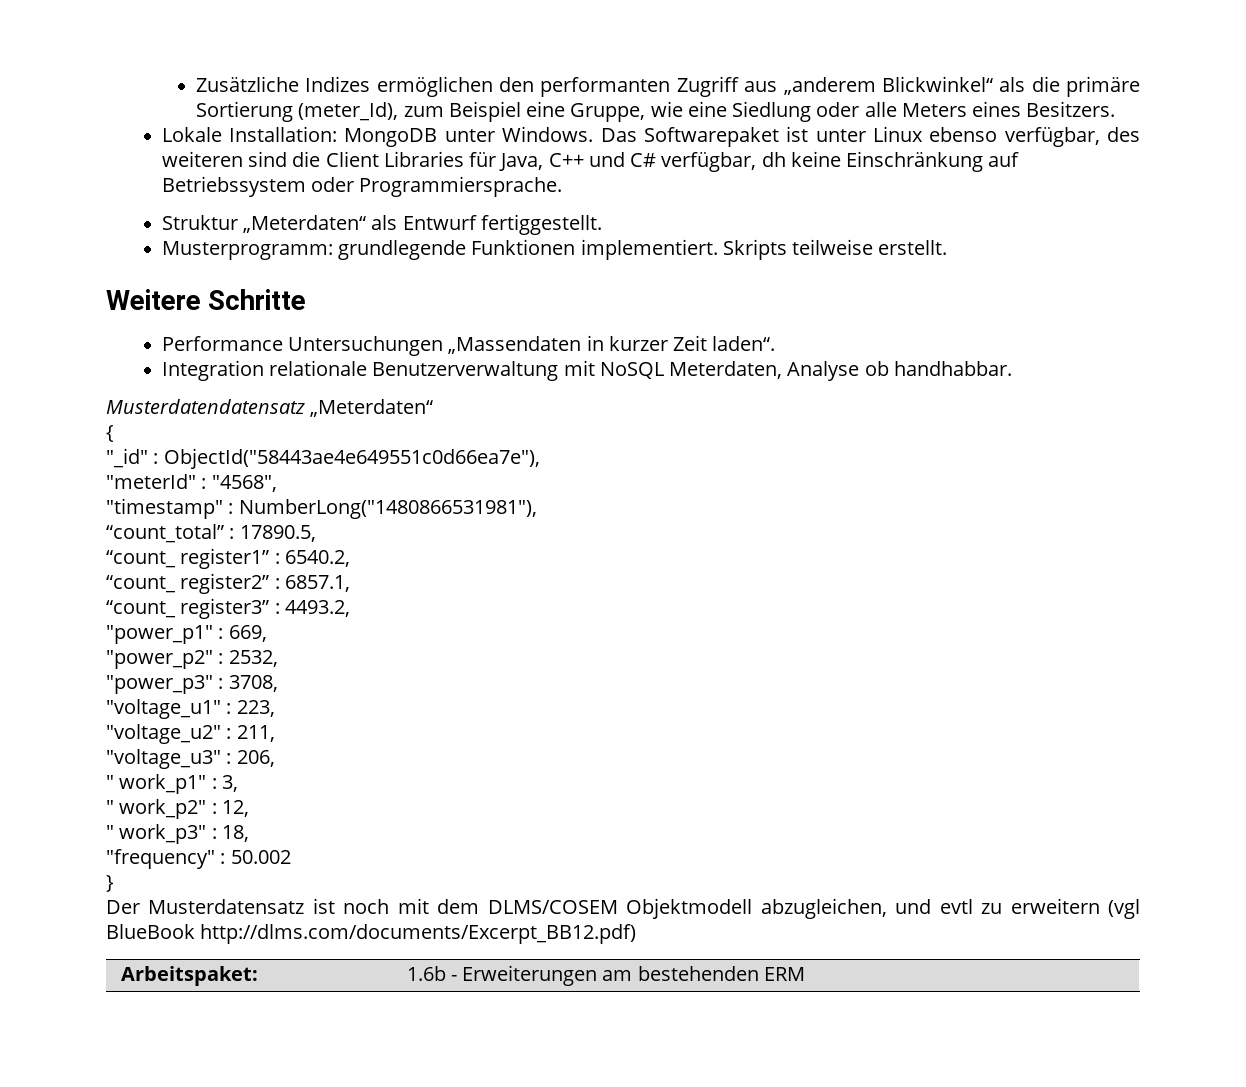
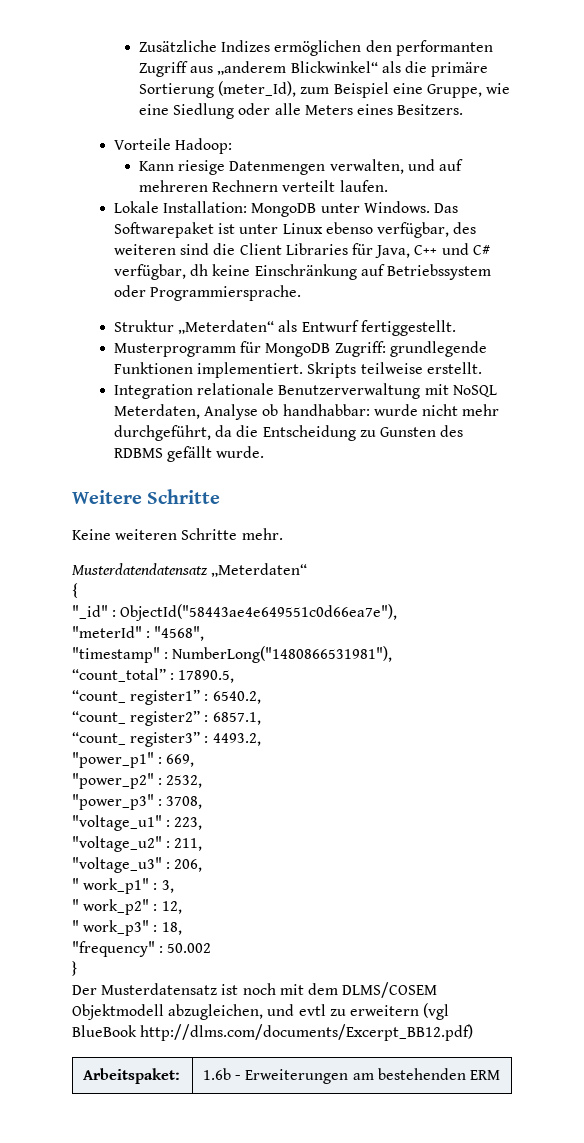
(1116, 109) none -> [114,138,233,154] [139,159,464,175] [139,180,388,192] // Vorteile Hadoop: // Kann riesige Datenmengen verwalten, und auf mehreren Rechnern verteilt laufen.
[161,241,333,260] Musterprogramm: -> [114,341,386,357] Musterprogramm für MongoDB Zugriff:
[106,289,307,310] [161,335,776,356] // Weitere Schritte // Performance Untersuchungen „Massendaten in kurzer Zeit laden“. -> (482, 368) none
[893,361,1012,376] handhabbar. -> [282,404,500,416] [114,425,464,441] [114,446,265,462] [72,489,221,504] [72,528,283,540] handhabbar: wurde nicht mehr durchgeführt, da die Entscheidung zu Gunsten des RDBMS gefällt wurde. // Weitere Schritte // Keine weiteren Schritte mehr.

